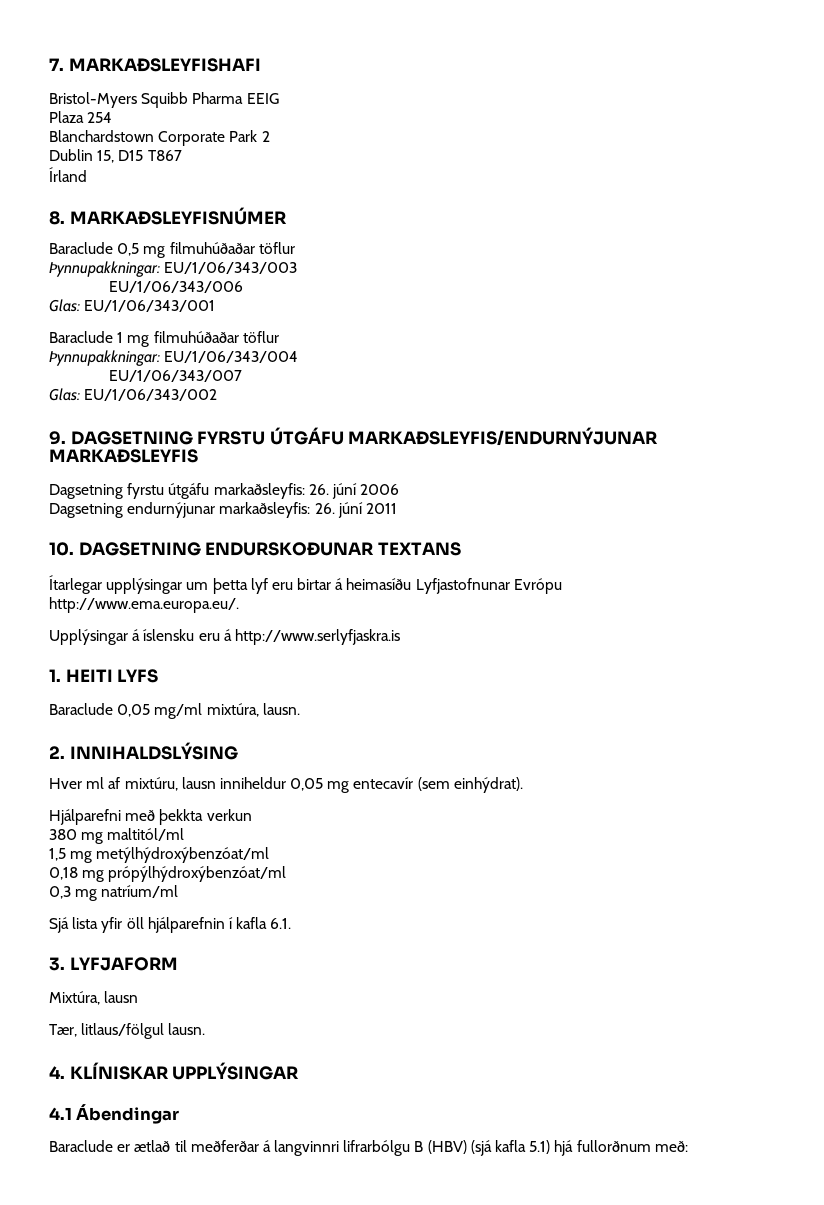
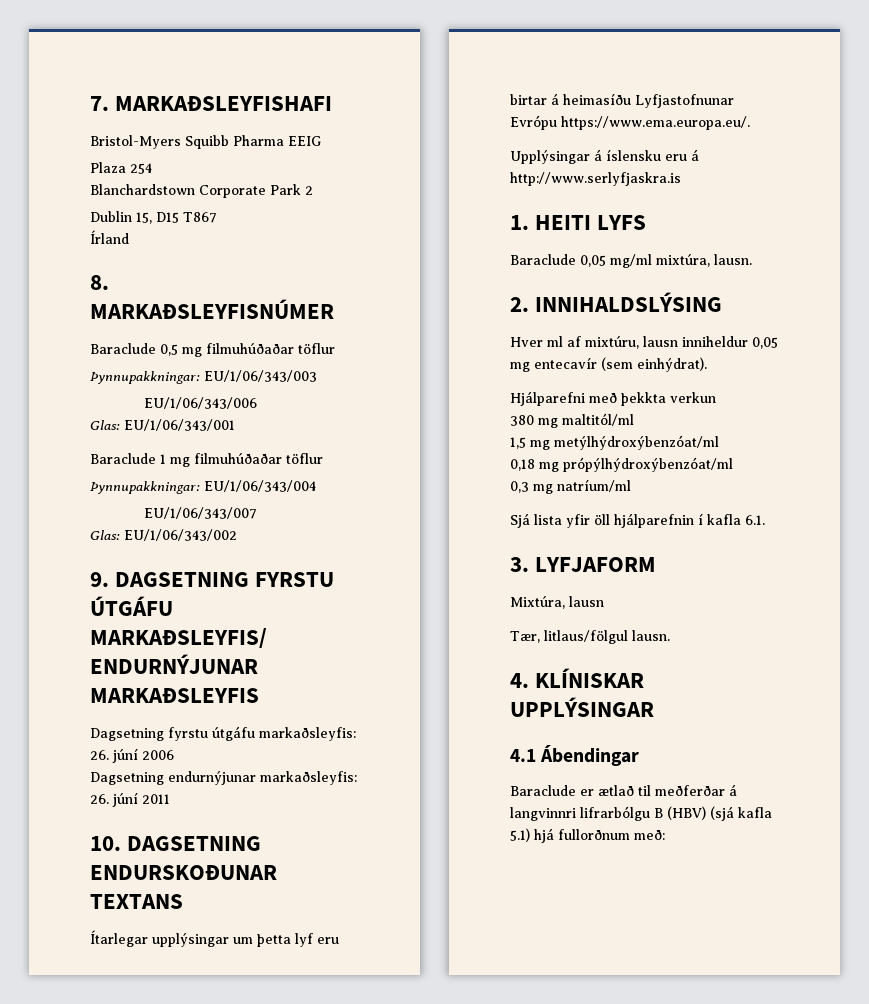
[49,597,239,613] http://www.ema.europa.eu/. -> [561,116,750,130] https://www.ema.europa.eu/.

